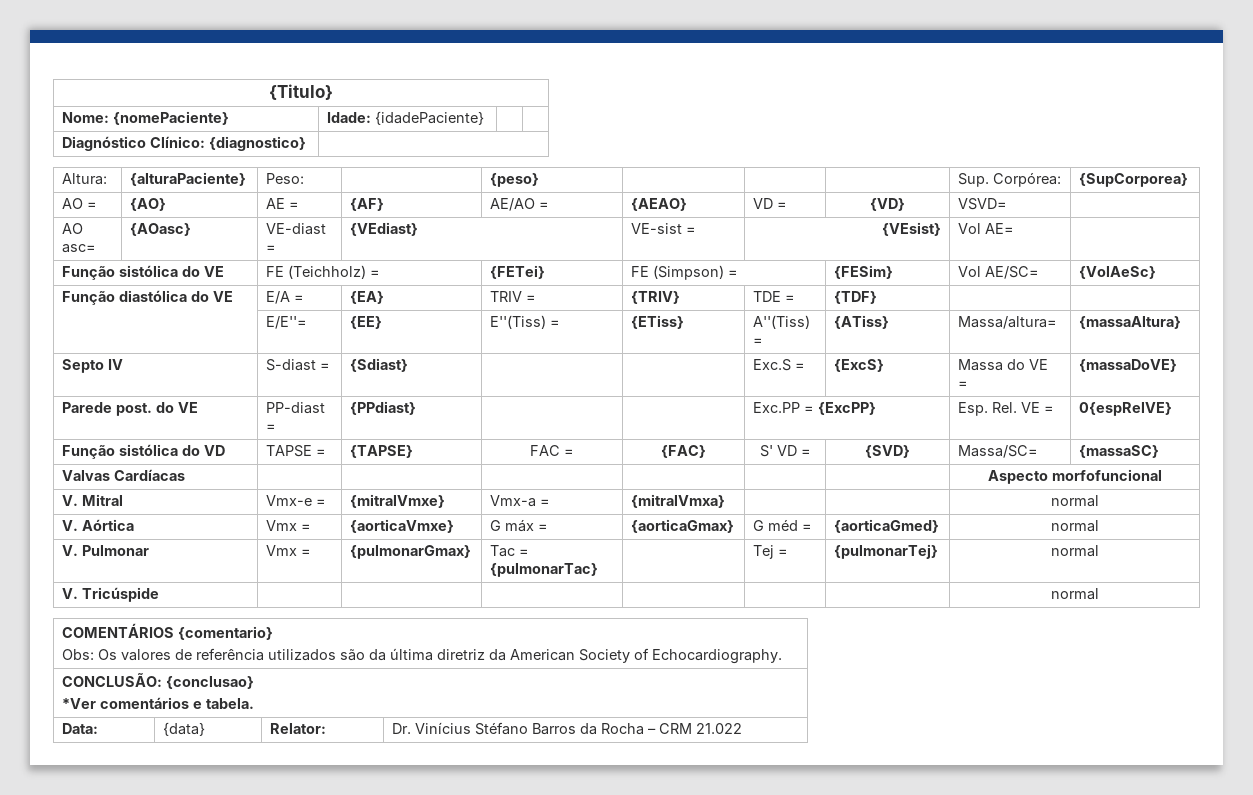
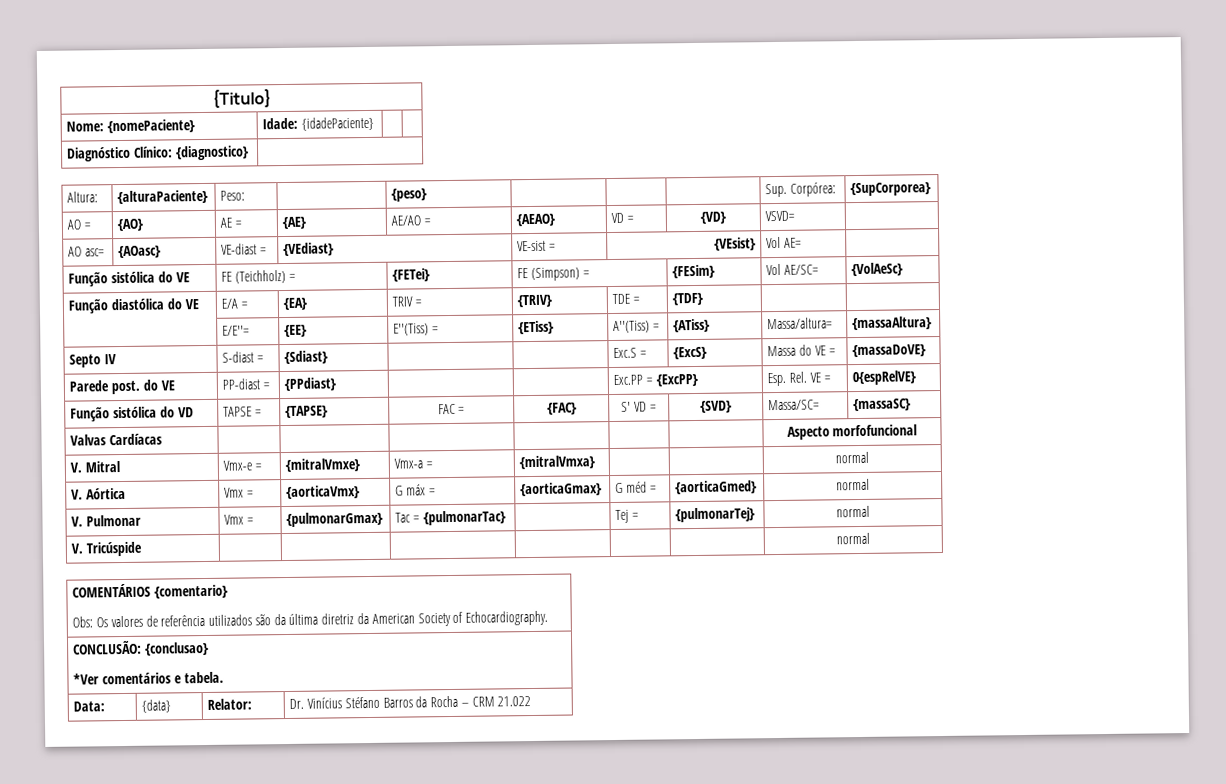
[350,198,385,211] {AF} -> [282,216,307,230] {AE}
[350,519,455,533] {aorticaVmxe} -> [286,485,361,499] {aorticaVmx}

